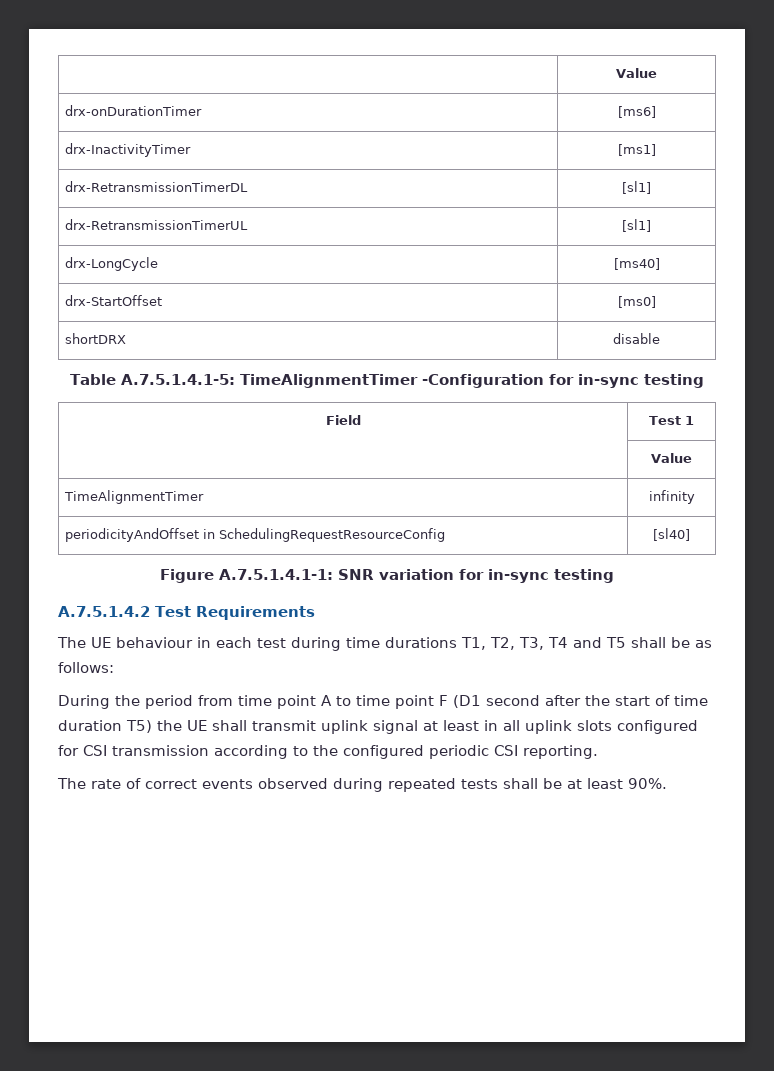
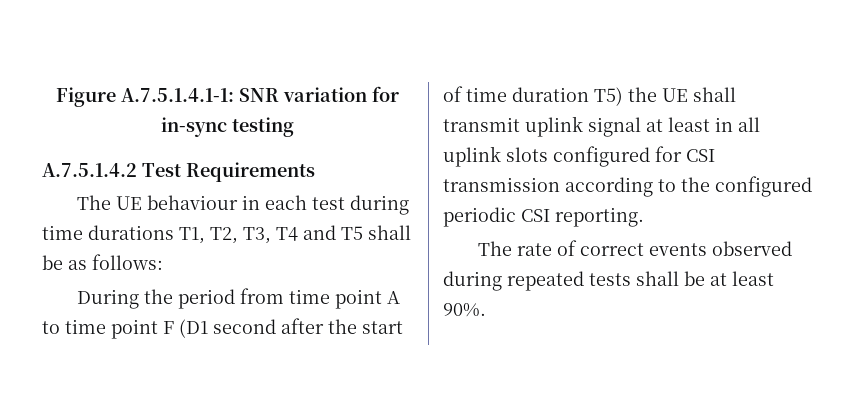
[616,68,657,78] [64,105,202,116] [617,106,656,118] [64,143,191,157] [617,144,656,156] [64,181,248,192] [622,181,651,194] [64,219,248,230] [622,219,651,232] [64,257,158,271] [613,258,660,270] [64,295,162,306] [617,296,656,308] [64,333,126,344] [613,333,660,344] [70,374,704,388] [325,415,361,425] [649,416,694,425] [651,453,692,463] [63,490,204,504] [648,490,695,504] [64,528,445,542] [653,528,690,541] | Value // drx-onDurationTimer | [ms6] // drx-InactivityTimer | [ms1] // drx-RetransmissionTimerDL | [sl1] // drx-RetransmissionTimerUL | [sl1] // drx-LongCycle | [ms40] // drx-StartOffset | [ms0] // shortDRX | disable // Table A.7.5.1.4.1-5: TimeAlignmentTimer -Configuration for in-sync testing // Field | Test 1 // | Value // TimeAlignmentTimer | infinity // periodicityAndOffset in SchedulingRequestResourceConfig | [sl40] // -> (55, 97) none

